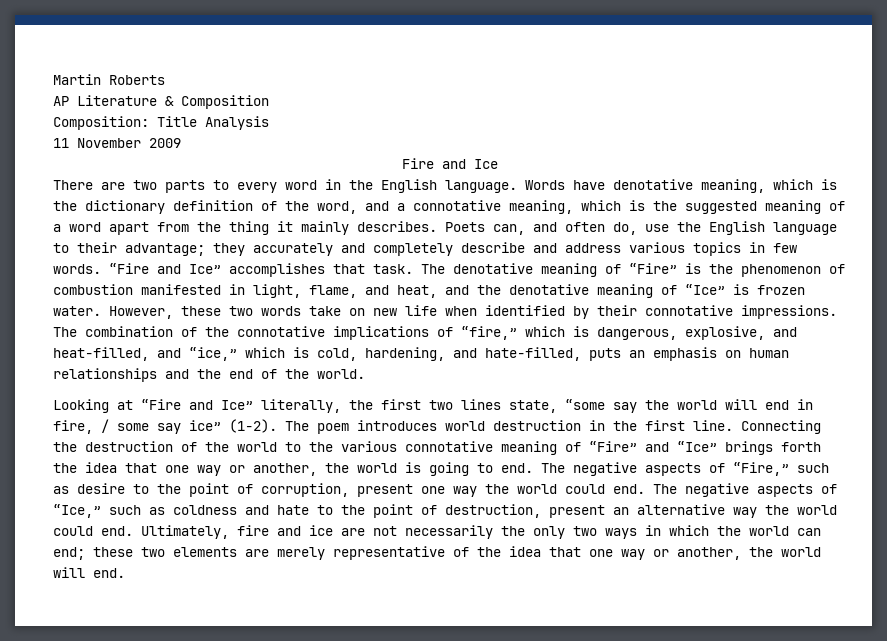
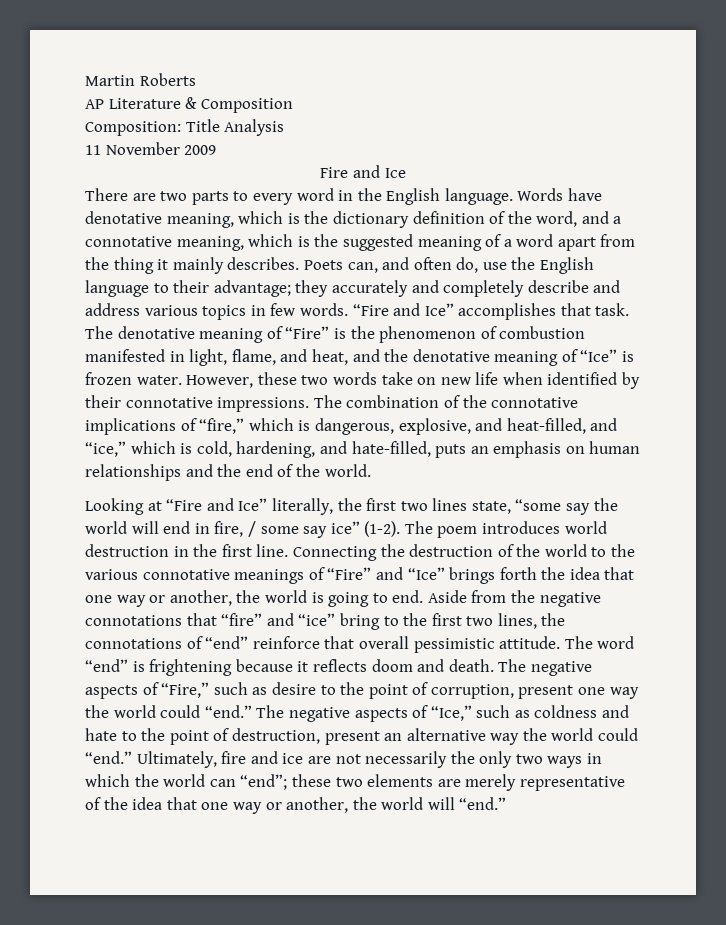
[501,441,557,455] meaning -> [234,569,305,584] meanings
(533, 468) none -> [427,590,601,607] [85,613,566,630] [85,636,635,653] [85,659,494,676] Aside from the negative connotations that “fire” and “ice” bring to the first two lines, the connotations of “end” reinforce that overall pessimistic attitude. The word “end” is frightening because it reflects doom and death.
[613,484,645,494] end. -> [204,705,252,718] “end.”
[101,526,133,536] end. -> [85,751,132,764] “end.”
[53,547,85,560] end; -> [240,774,288,790] “end”;
[93,568,125,578] end. -> [459,797,507,810] “end.”

